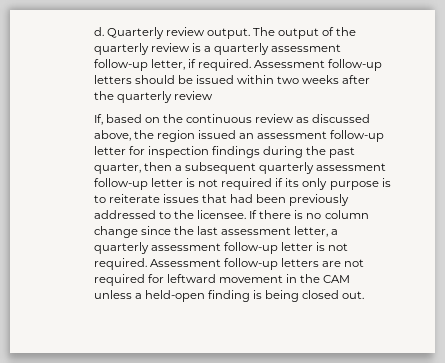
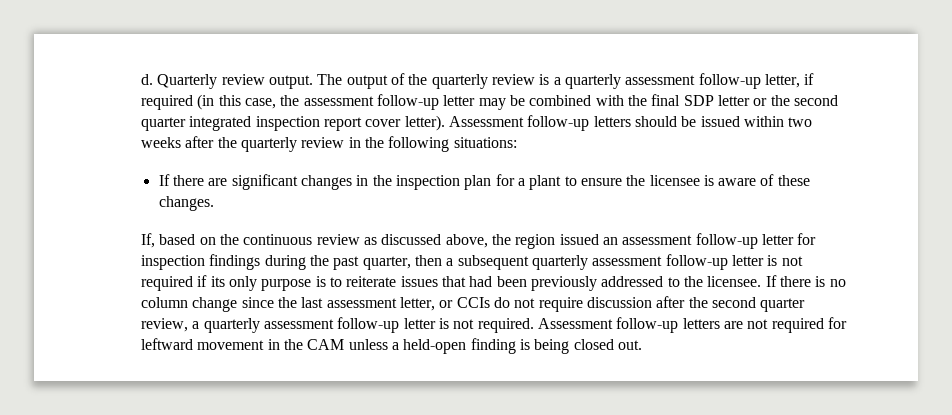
[198,59,252,71] required. -> [141,94,838,110] [141,115,445,131] required (in this case, the assessment follow-up letter may be combined with the final SDP letter or the second quarter integrated inspection report cover letter).
(213, 95) none -> [348,136,517,152] [158,174,810,190] [158,196,214,211] in the following situations: // If there are significant changes in the inspection plan for a plant to ensure the licensee is aware of these changes.
(329, 231) none -> [439,296,806,312] [141,318,189,332] or CCIs do not require discussion after the second quarter review,

